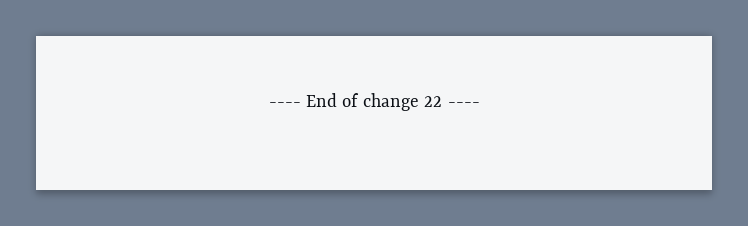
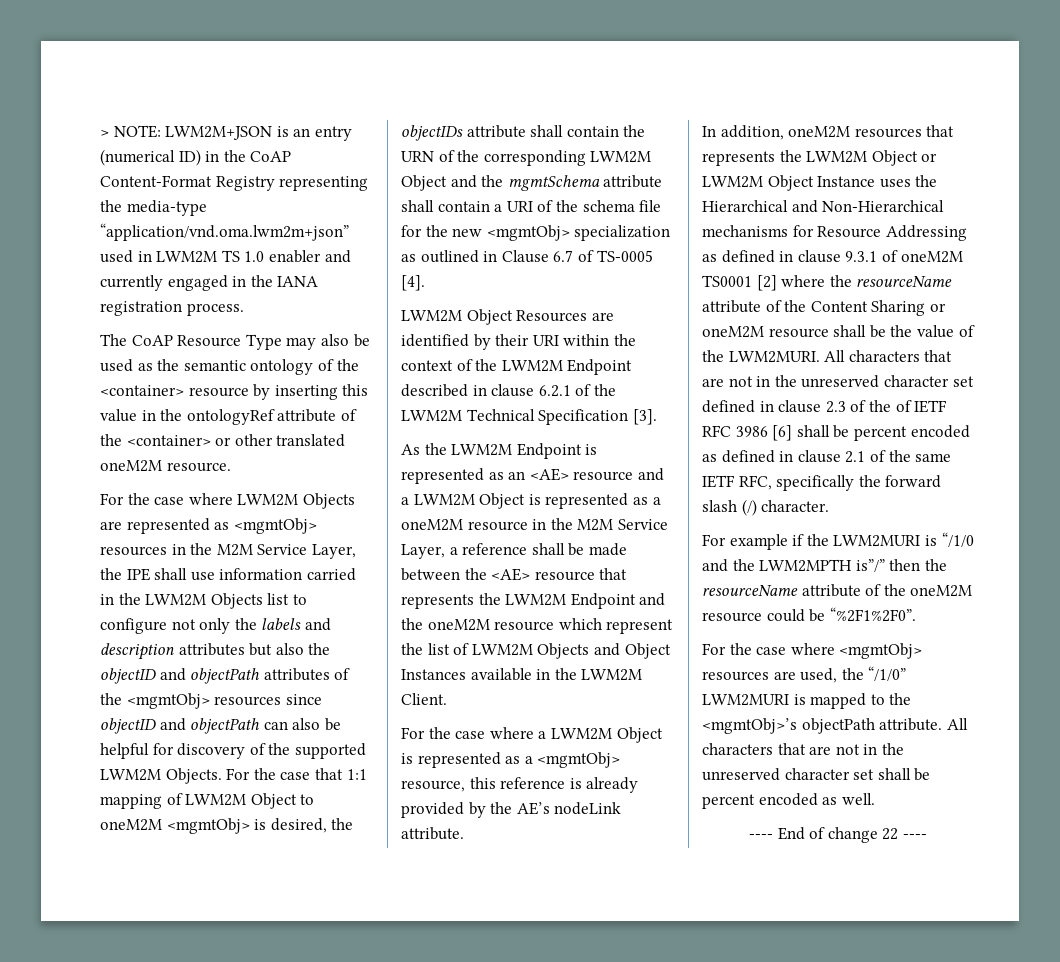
(268, 104) none -> [100,125,352,141] [100,149,292,166] [100,175,369,191] [100,200,207,216] [100,223,349,241] [100,250,351,263] [100,275,319,291] [100,301,244,316] [100,334,370,350] [100,359,359,375] [100,384,369,400] [100,409,357,425] [100,434,346,447] [100,460,231,472] [100,493,355,509] [100,518,317,534] [100,543,356,559] [100,568,356,581] [100,593,307,609] [100,618,331,634] [100,643,331,660] [100,668,351,684] [100,693,322,709] [100,718,341,734] [100,743,366,759] [100,768,367,784] [100,793,315,809] [100,818,354,834] [401,125,646,141] [401,150,652,166] [401,175,663,191] [401,200,662,212] [401,225,671,241] [401,250,653,263] [401,275,425,291] [401,309,614,325] [401,334,636,350] [401,359,633,375] [401,384,616,397] [401,409,657,425] [401,443,598,459] [401,468,664,484] [401,493,661,509] [401,518,668,531] [401,543,627,559] [401,568,628,581] [401,593,666,609] [401,618,674,634] [401,643,671,659] [401,668,643,681] [401,693,447,705] [401,727,663,743] [401,752,621,768] [401,777,639,793] [401,802,622,818] [401,827,464,840] [702,125,955,140] [702,150,938,166] [702,175,938,191] [702,200,945,213] [702,225,967,241] [702,250,963,263] [702,275,953,291] [702,300,946,316] [702,325,975,338] [702,350,953,363] [702,375,974,388] [702,400,948,413] [702,425,970,441] [702,450,952,463] [702,475,942,491] [702,499,830,516] [702,532,974,550] [702,559,947,572] [702,584,973,597] [702,607,916,622] [702,643,923,659] [702,666,907,683] [702,693,912,709] [702,718,968,734] [702,743,904,755] [702,768,931,781] [702,793,875,809] > NOTE: LWM2M+JSON is an entry (numerical ID) in the CoAP Content-Format Registry representing the media-type “application/vnd.oma.lwm2m+json” used in LWM2M TS 1.0 enabler and currently engaged in the IANA registration process. // The CoAP Resource Type may also be used as the semantic ontology of the <container> resource by inserting this value in the ontologyRef attribute of the <container> or other translated oneM2M resource. // For the case where LWM2M Objects are represented as <mgmtObj> resources in the M2M Service Layer, the IPE shall use information carried in the LWM2M Objects list to configure not only the labels and description attributes but also the objectID and objectPath attributes of the <mgmtObj> resources since objectID and objectPath can also be helpful for discovery of the supported LWM2M Objects. For the case that 1:1 mapping of LWM2M Object to oneM2M <mgmtObj> is desired, the objectIDs attribute shall contain the URN of the corresponding LWM2M Object and the mgmtSchema attribute shall contain a URI of the schema file for the new <mgmtObj> specialization as outlined in Clause 6.7 of TS-0005 [4]. // LWM2M Object Resources are identified by their URI within the context of the LWM2M Endpoint described in clause 6.2.1 of the LWM2M Technical Specification [3]. // As the LWM2M Endpoint is represented as an <AE> resource and a LWM2M Object is represented as a oneM2M resource in the M2M Service Layer, a reference shall be made between the <AE> resource that represents the LWM2M Endpoint and the oneM2M resource which represent the list of LWM2M Objects and Object Instances available in the LWM2M Client. // For the case where a LWM2M Object is represented as a <mgmtObj> resource, this reference is already provided by the AE’s nodeLink attribute. // In addition, oneM2M resources that represents the LWM2M Object or LWM2M Object Instance uses the Hierarchical and Non-Hierarchical mechanisms for Resource Addressing as defined in clause 9.3.1 of oneM2M TS0001 [2] where the resourceName attribute of the Content Sharing or oneM2M resource shall be the value of the LWM2MURI. All characters that are not in the unreserved character set defined in clause 2.3 of the of IETF RFC 3986 [6] shall be percent encoded as defined in clause 2.1 of the same IETF RFC, specifically the forward slash (/) character. // For example if the LWM2MURI is “/1/0 and the LWM2MPTH is”/” then the resourceName attribute of the oneM2M resource could be “%2F1%2F0”. // For the case where <mgmtObj> resources are used, the “/1/0” LWM2MURI is mapped to the <mgmtObj>’s objectPath attribute. All characters that are not in the unreserved character set shall be percent encoded as well. //

